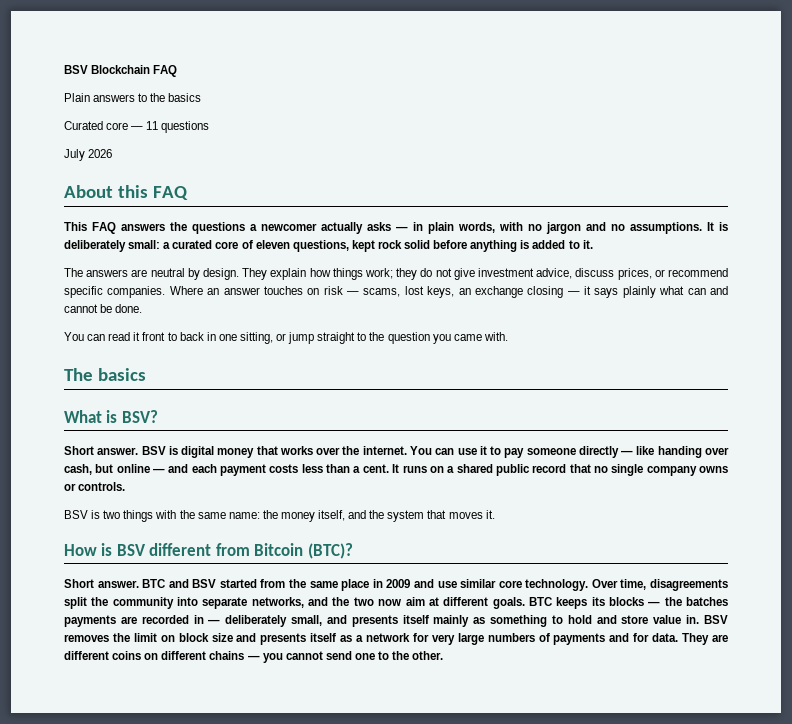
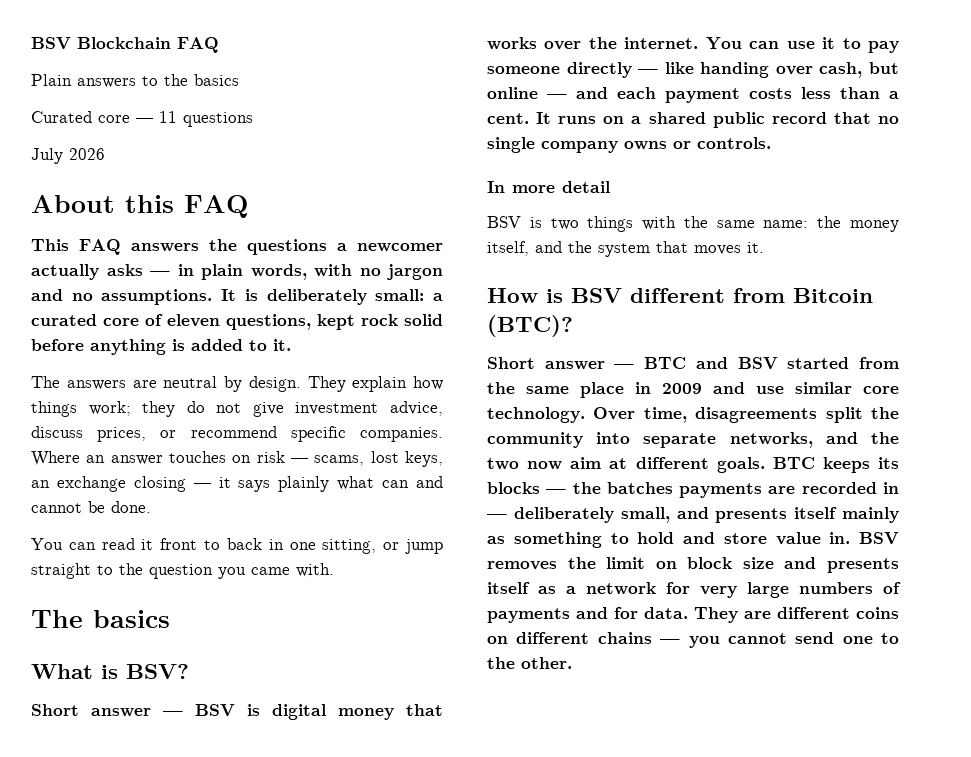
[97,447,139,455] answer. -> [91,708,183,717] answer —
(126, 486) none -> [487,181,610,193] // In more detail
[97,580,139,588] answer. -> [544,361,635,370] answer —

